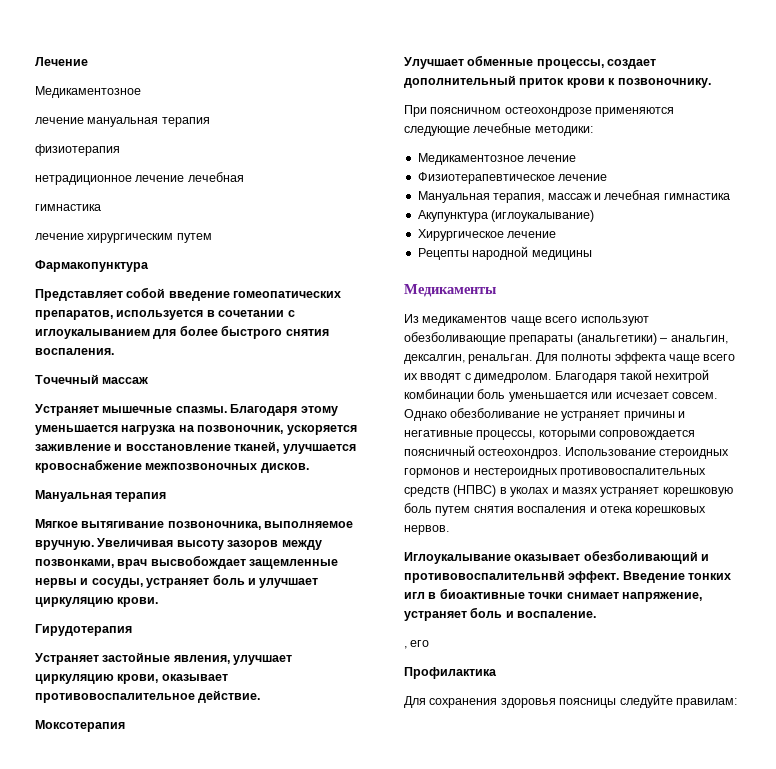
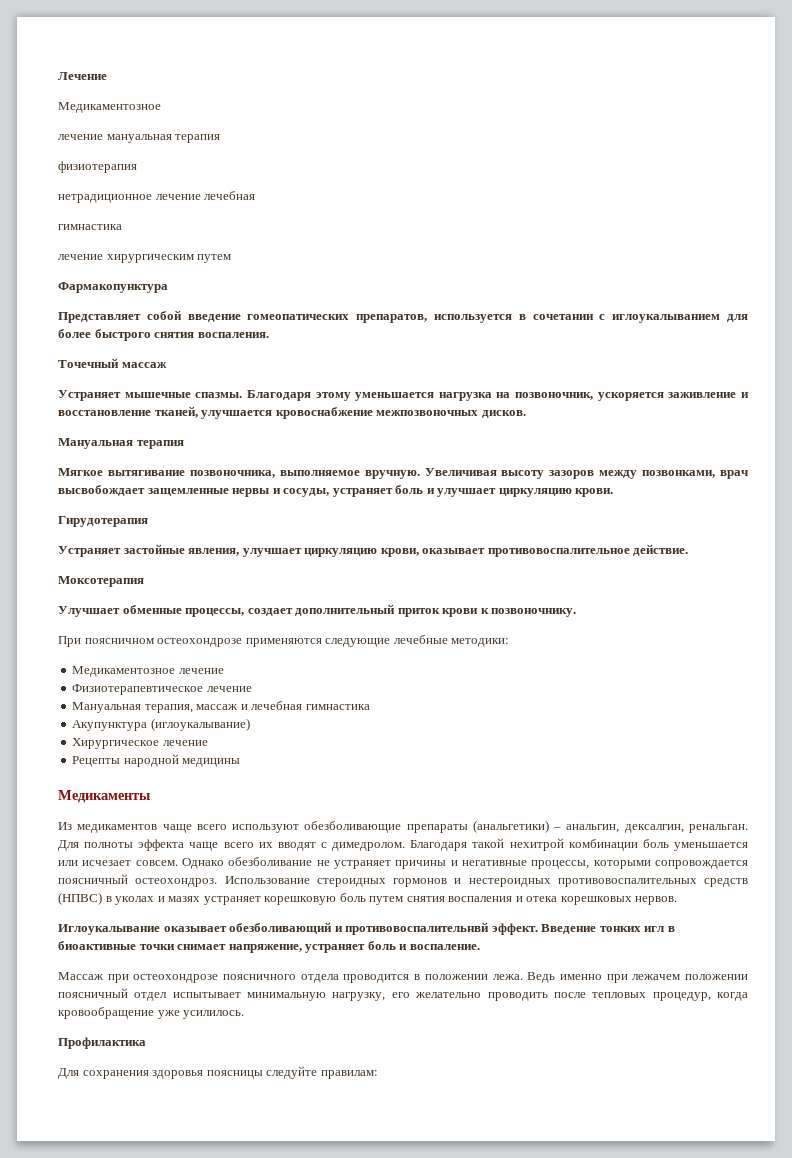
[404,640,430,649] , его -> [58,972,749,983] [58,988,749,1001] [58,1007,245,1019] Массаж при остеохондрозе поясничного отдела проводится в положении лежа. Ведь именно при лежачем положении поясничный отдел испытывает минимальную нагрузку, его желательно проводить после тепловых процедур, когда кровообращение уже усилилось.

